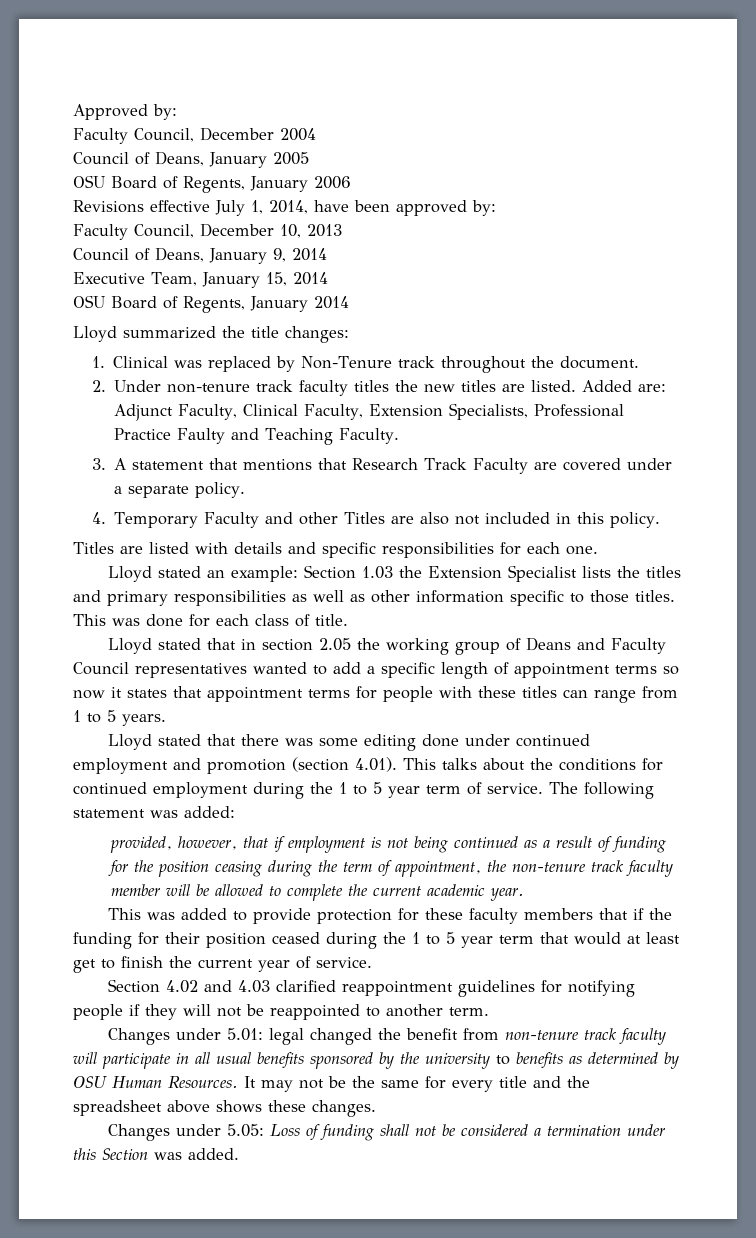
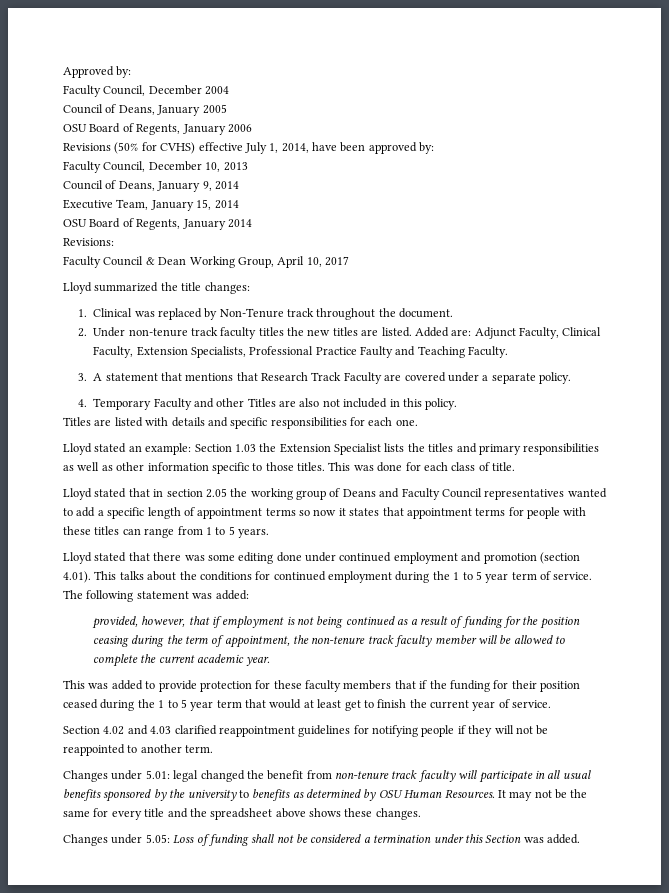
(144, 206) none -> [114,142,196,154] (50% for CVHS)
(349, 302) none -> [63,238,114,246] [63,256,349,268] // Revisions: // Faculty Council & Dean Working Group, April 10, 2017

